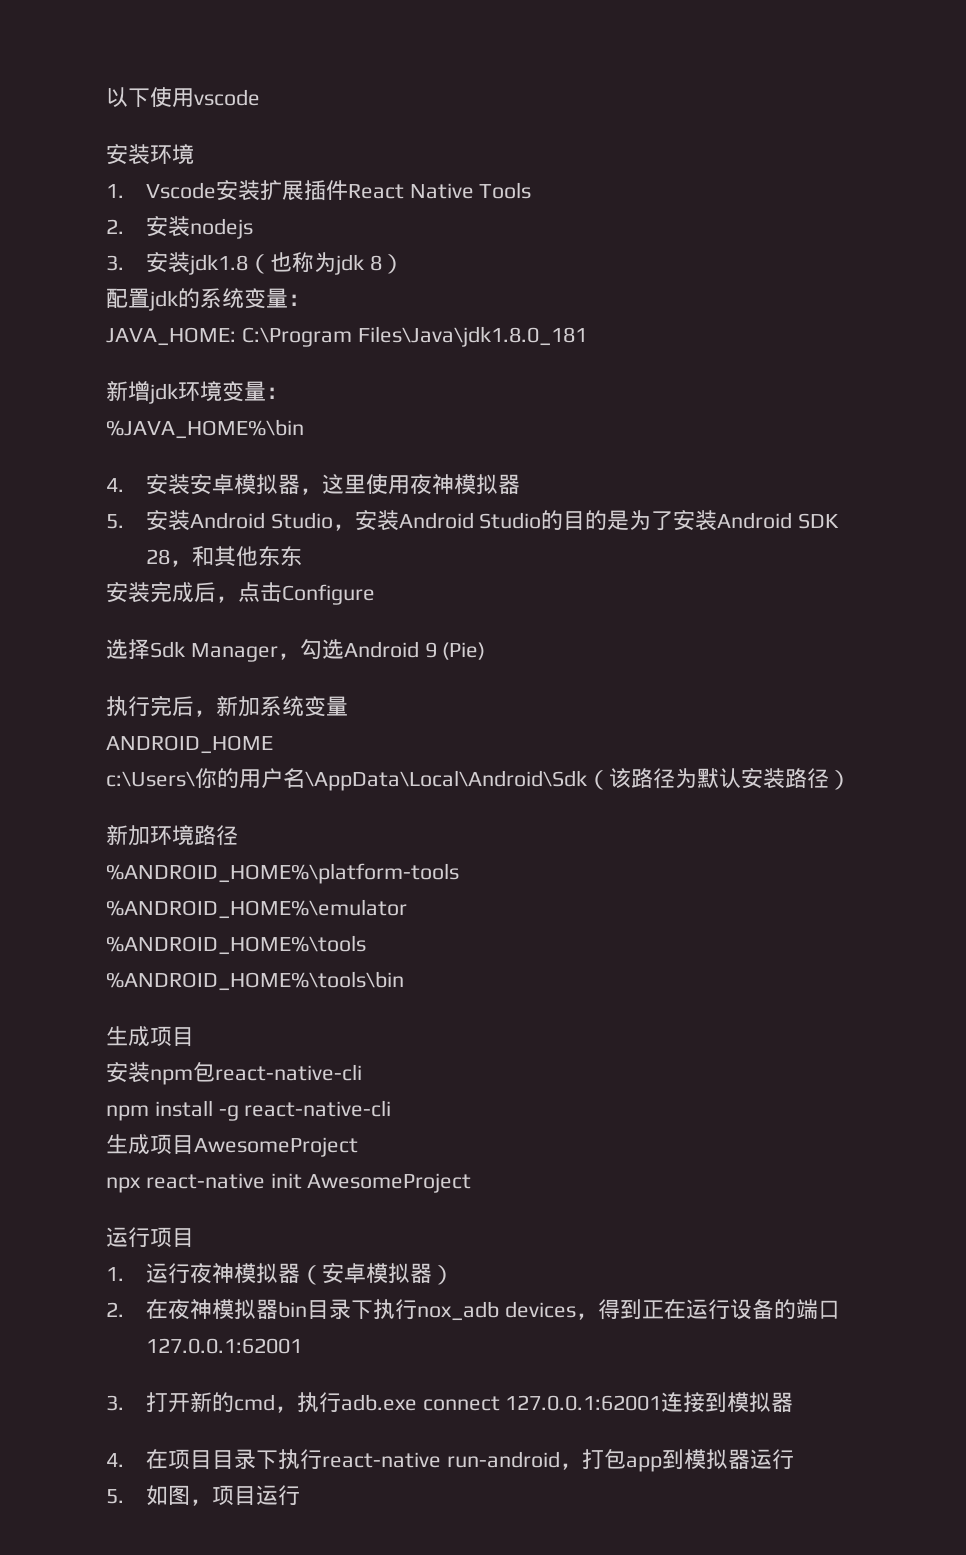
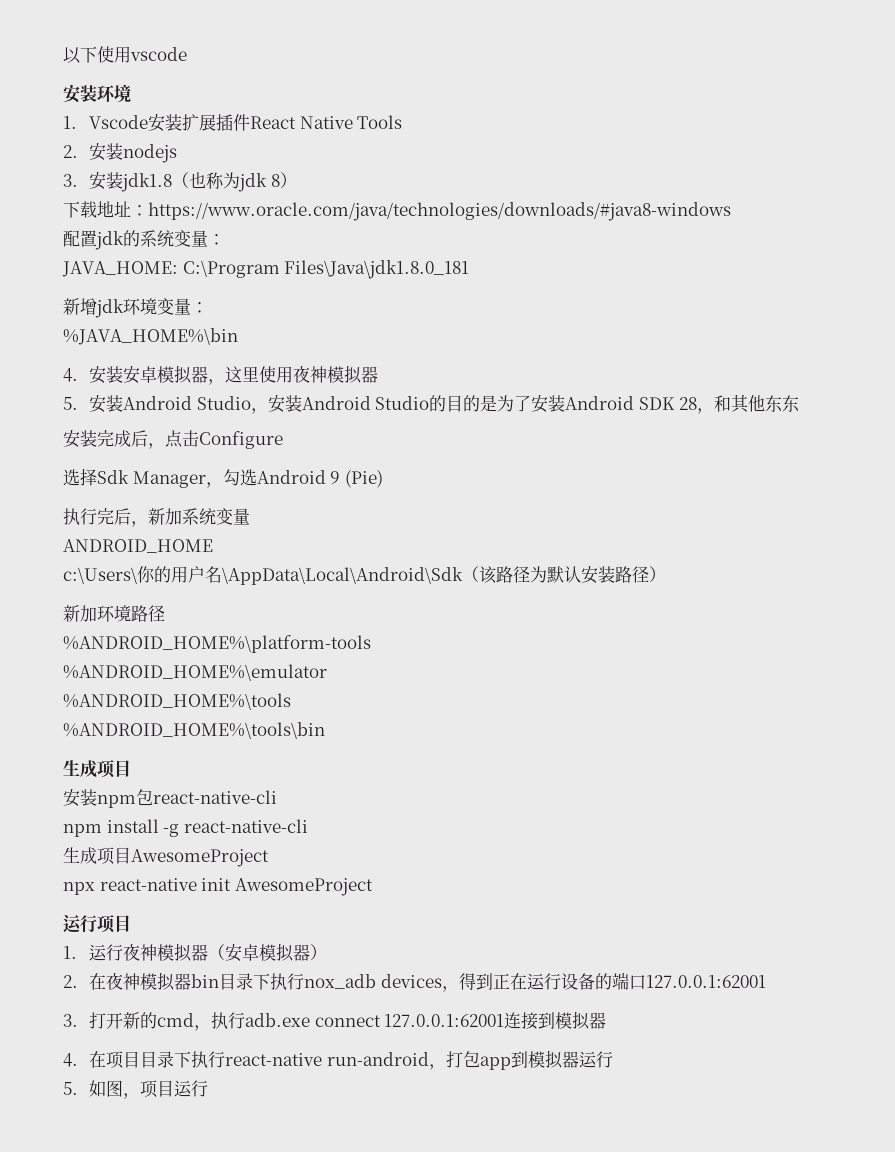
(404, 264) none -> [63,201,731,221] // 下载地址：https://www.oracle.com/java/technologies/downloads/#java8-windows

